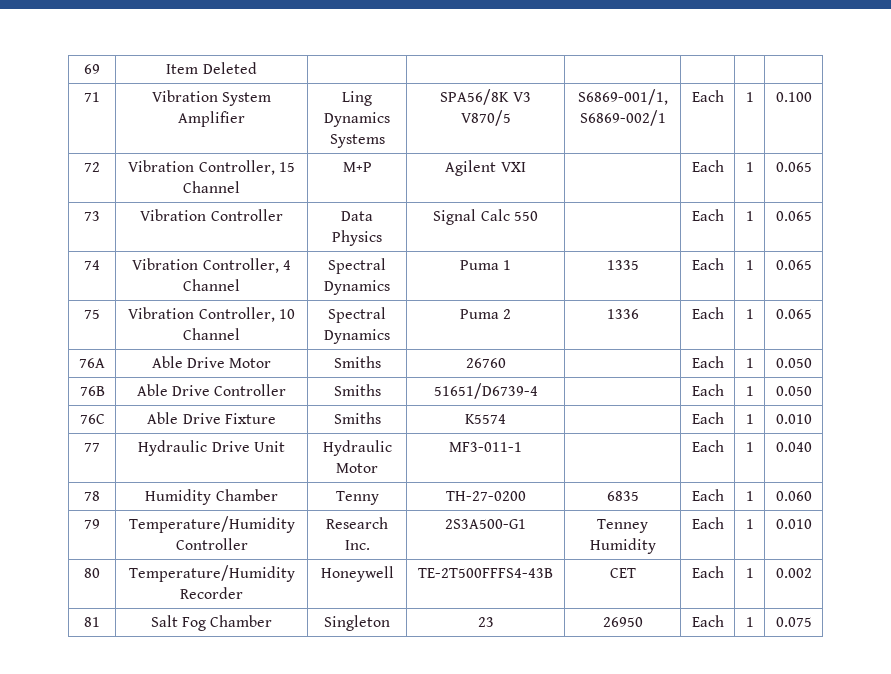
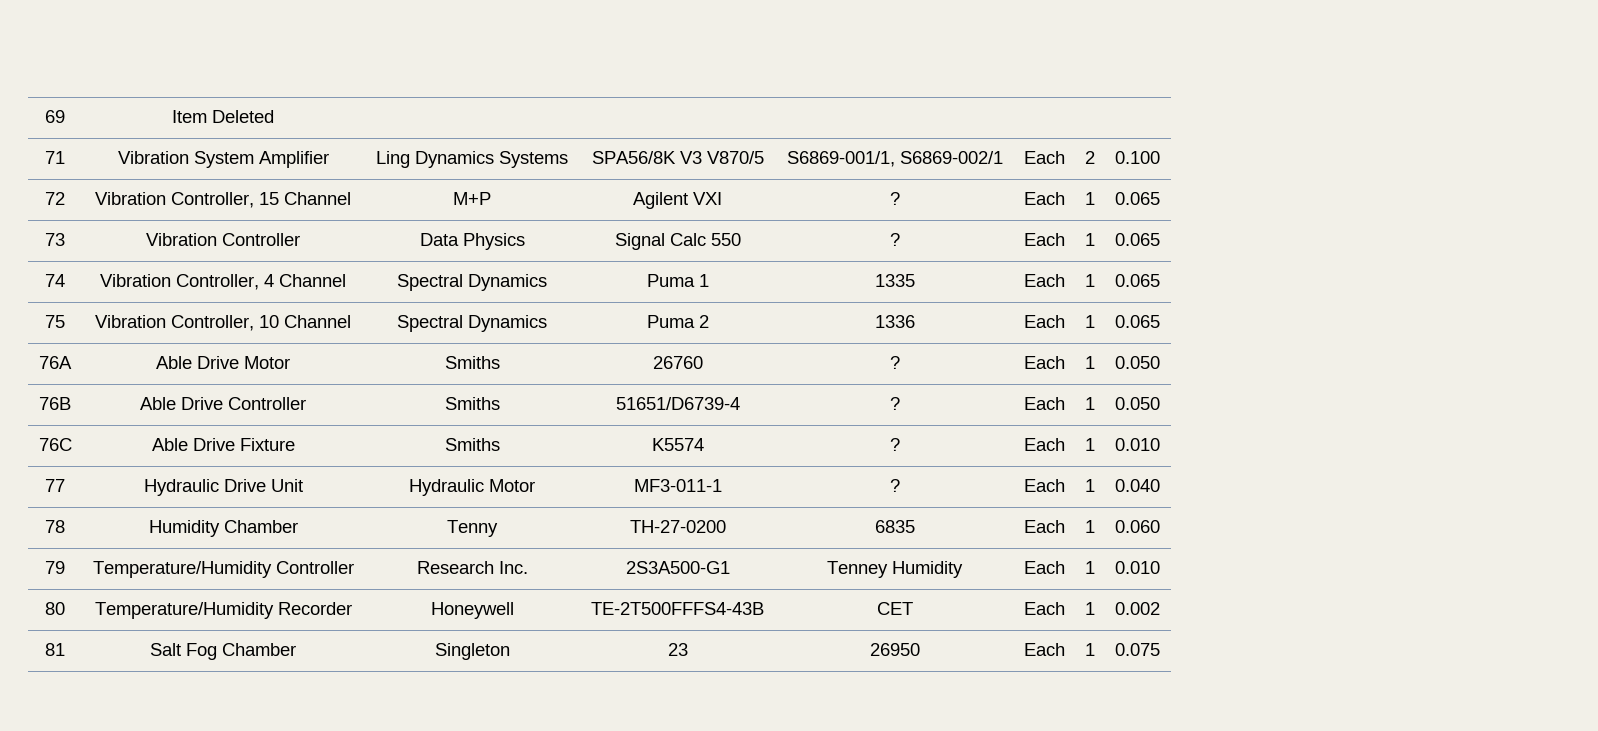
[745,92,754,102] 1 -> [1084,151,1095,164] 2
(526, 167) none -> [889,192,900,205] ?
(538, 216) none -> [889,233,900,246] ?
(506, 363) none -> [889,356,900,369] ?
(538, 391) none -> [889,397,900,410] ?
(506, 419) none -> [889,438,900,451] ?
(522, 447) none -> [889,479,900,492] ?

